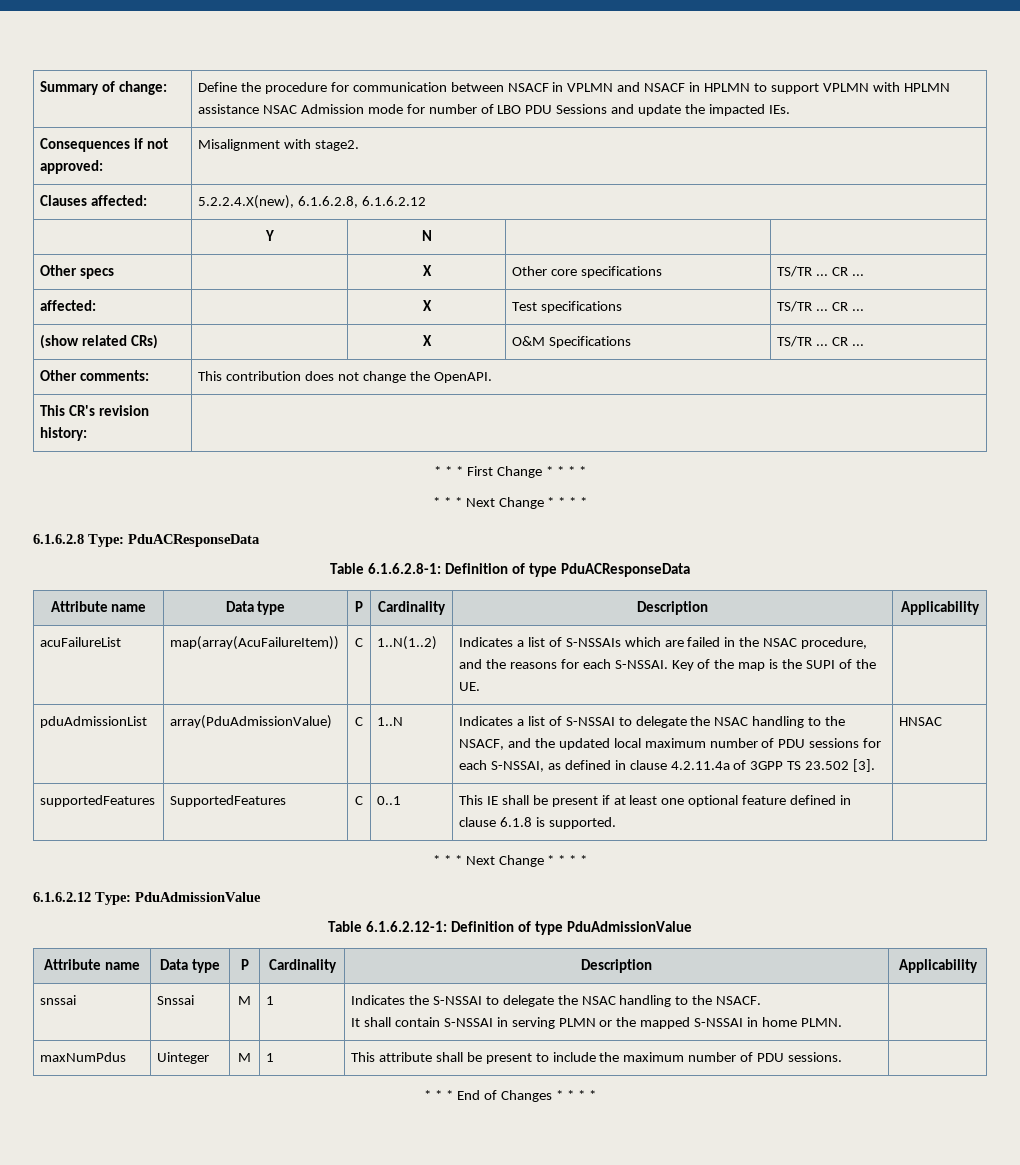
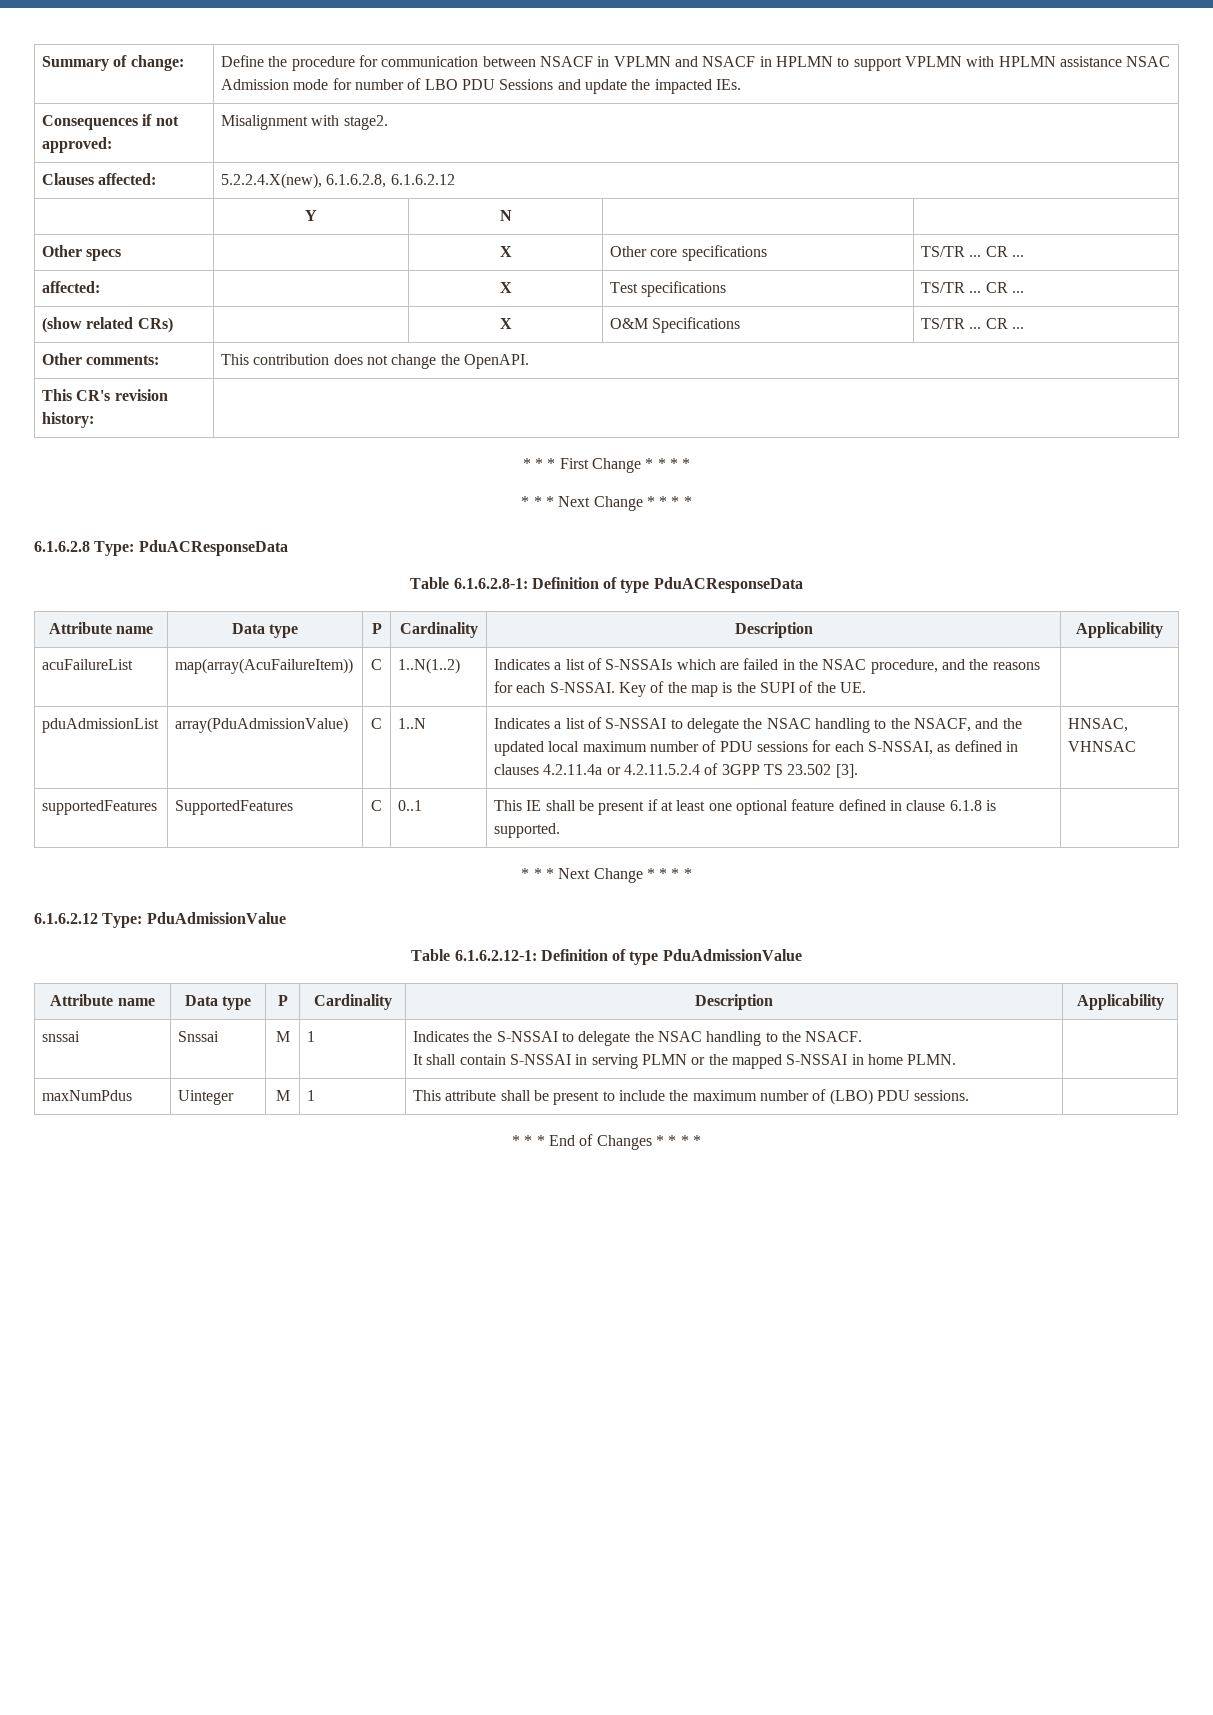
[629,760,730,770] clause 4.2.11.4a -> [494,764,701,775] clauses 4.2.11.4a or 4.2.11.5.2.4
[899,717,943,726] HNSAC -> [1068,718,1129,732] [1068,741,1137,752] HNSAC, VHNSAC
(754, 1057) none -> [829,1089,873,1105] (LBO)

